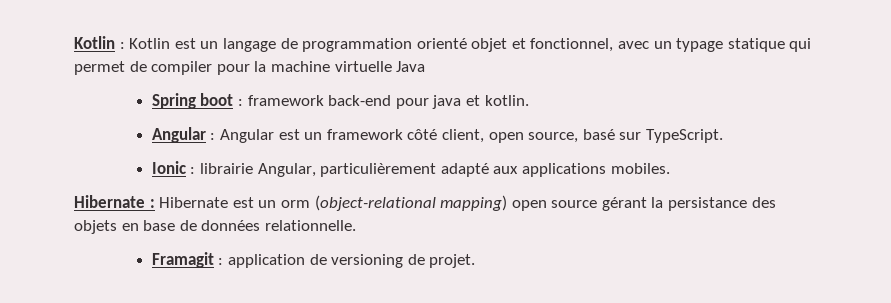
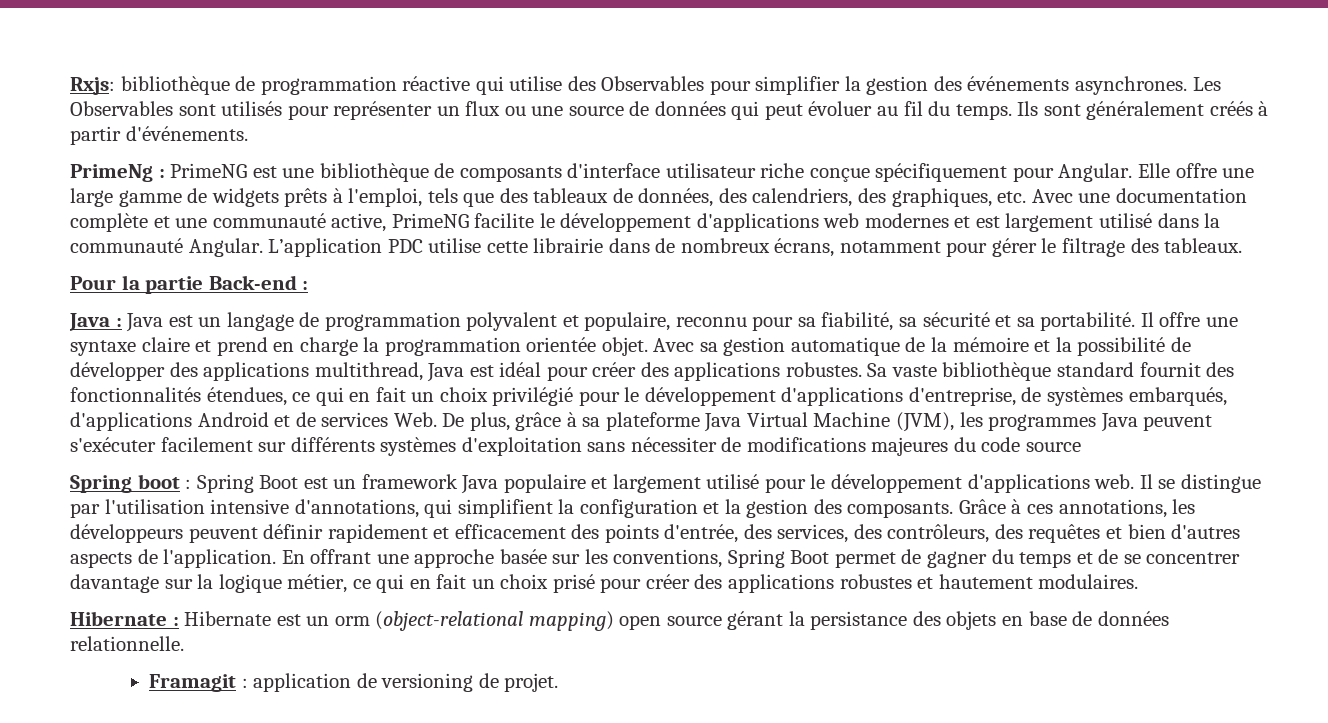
[74,36,171,49] Kotlin : Kotlin -> [70,76,1221,95] [70,101,1269,120] [70,126,248,145] [70,163,1255,182] [70,188,1247,207] [70,213,1221,232] [70,238,1243,257] [70,275,309,294] [69,313,164,332] Rxjs: bibliothèque de programmation réactive qui utilise des Observables pour simplifier la gestion des événements asynchrones. Les Observables sont utilisés pour représenter un flux ou une source de données qui peut évoluer au fil du temps. Ils sont généralement créés à partir d'événements. // PrimeNg : PrimeNG est une bibliothèque de composants d'interface utilisateur riche conçue spécifiquement pour Angular. Elle offre une large gamme de widgets prêts à l'emploi, tels que des tableaux de données, des calendriers, des graphiques, etc. Avec une documentation complète et une communauté active, PrimeNG facilite le développement d'applications web modernes et est largement utilisé dans la communauté Angular. L’application PDC utilise cette librairie dans de nombreux écrans, notamment pour gérer le filtrage des tableaux. // Pour la partie Back-end : // Java : Java
[416,38,812,52] [74,61,426,75] [151,93,529,109] [151,127,723,143] [151,161,670,177] orienté objet et fonctionnel, avec un typage statique qui permet de compiler pour la machine virtuelle Java // Spring boot : framework back-end pour java et kotlin. // Angular : Angular est un framework côté client, open source, basé sur TypeScript. // Ionic : librairie Angular, particulièrement adapté aux applications mobiles. -> [466,312,1238,331] [70,337,1191,356] [70,362,1235,382] [70,387,1227,406] [70,412,1213,432] [70,437,1081,456] [70,474,1261,494] [70,499,1196,518] [70,524,1241,543] [70,549,1241,568] [70,574,1139,593] polyvalent et populaire, reconnu pour sa fiabilité, sa sécurité et sa portabilité. Il offre une syntaxe claire et prend en charge la programmation orientée objet. Avec sa gestion automatique de la mémoire et la possibilité de développer des applications multithread, Java est idéal pour créer des applications robustes. Sa vaste bibliothèque standard fournit des fonctionnalités étendues, ce qui en fait un choix privilégié pour le développement d'applications d'entreprise, de systèmes embarqués, d'applications Android et de services Web. De plus, grâce à sa plateforme Java Virtual Machine (JVM), les programmes Java peuvent s'exécuter facilement sur différents systèmes d'exploitation sans nécessiter de modifications majeures du code source // Spring boot : Spring Boot est un framework Java populaire et largement utilisé pour le développement d'applications web. Il se distingue par l'utilisation intensive d'annotations, qui simplifient la configuration et la gestion des composants. Grâce à ces annotations, les développeurs peuvent définir rapidement et efficacement des points d'entrée, des services, des contrôleurs, des requêtes et bien d'autres aspects de l'application. En offrant une approche basée sur les conventions, Spring Boot permet de gagner du temps et de se concentrer davantage sur la logique métier, ce qui en fait un choix prisé pour créer des applications robustes et hautement modulaires.

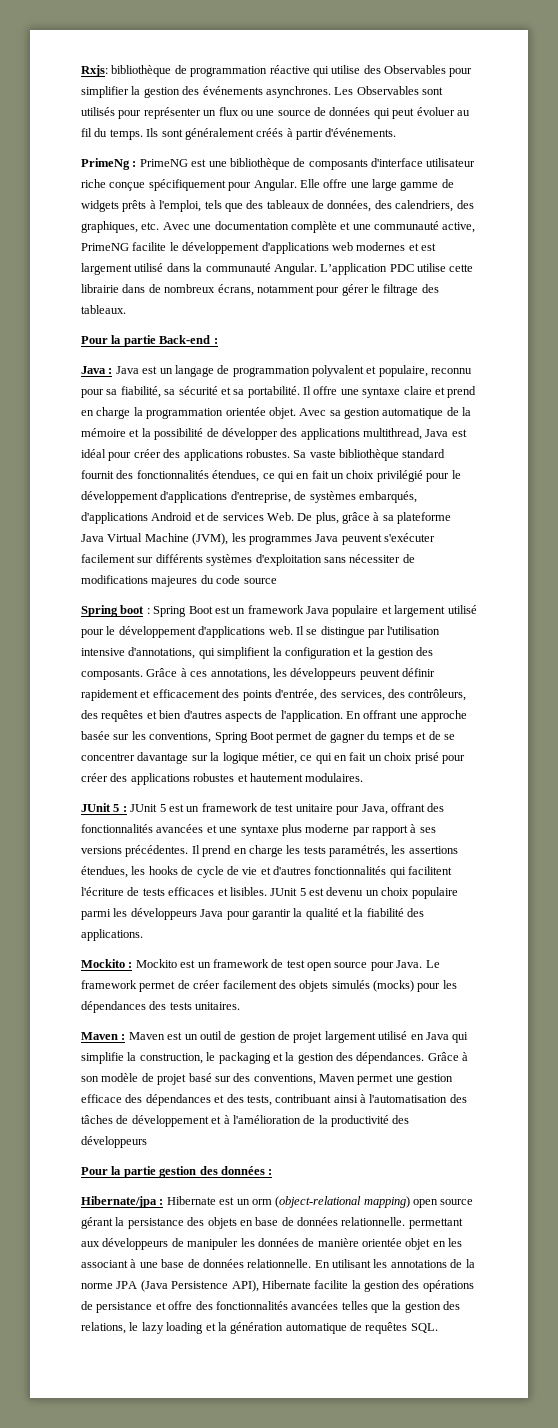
[70,611,167,626] Hibernate -> [81,803,445,815] [81,824,436,836] [81,845,458,857] [81,866,453,878] [81,887,458,899] [81,908,425,920] [81,929,143,941] [81,959,440,971] [81,980,457,992] [81,1001,241,1013] [81,1031,469,1043] [81,1052,469,1064] [81,1073,454,1085] [81,1094,467,1106] [81,1115,410,1127] [81,1136,147,1148] [81,1166,273,1178] [81,1196,157,1208] JUnit 5 : JUnit 5 est un framework de test unitaire pour Java, offrant des fonctionnalités avancées et une syntaxe plus moderne par rapport à ses versions précédentes. Il prend en charge les tests paramétrés, les assertions étendues, les hooks de cycle de vie et d'autres fonctionnalités qui facilitent l'écriture de tests efficaces et lisibles. JUnit 5 est devenu un choix populaire parmi les développeurs Java pour garantir la qualité et la fiabilité des applications. // Mockito : Mockito est un framework de test open source pour Java. Le framework permet de créer facilement des objets simulés (mocks) pour les dépendances des tests unitaires. // Maven : Maven est un outil de gestion de projet largement utilisé en Java qui simplifie la construction, le packaging et la gestion des dépendances. Grâce à son modèle de projet basé sur des conventions, Maven permet une gestion efficace des dépendances et des tests, contribuant ainsi à l'automatisation des tâches de développement et à l'amélioration de la productivité des développeurs // Pour la partie gestion des données : // Hibernate/jpa
[149,673,559,692] // Framagit : application de versioning de projet. -> [408,1218,463,1229] [81,1238,463,1250] [81,1259,475,1268] [81,1280,474,1292] [81,1301,461,1313] [81,1322,438,1334] permettant aux développeurs de manipuler les données de manière orientée objet en les associant à une base de données relationnelle. En utilisant les annotations de la norme JPA (Java Persistence API), Hibernate facilite la gestion des opérations de persistance et offre des fonctionnalités avancées telles que la gestion des relations, le lazy loading et la génération automatique de requêtes SQL.

